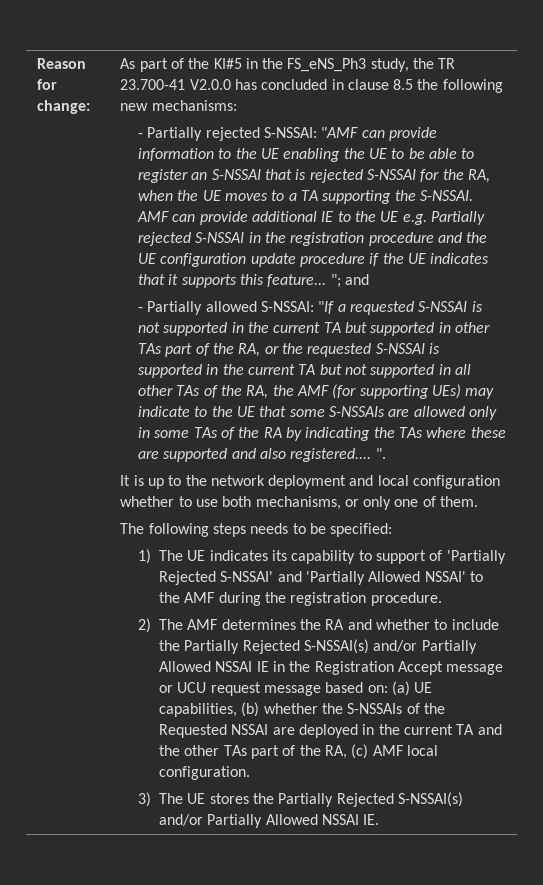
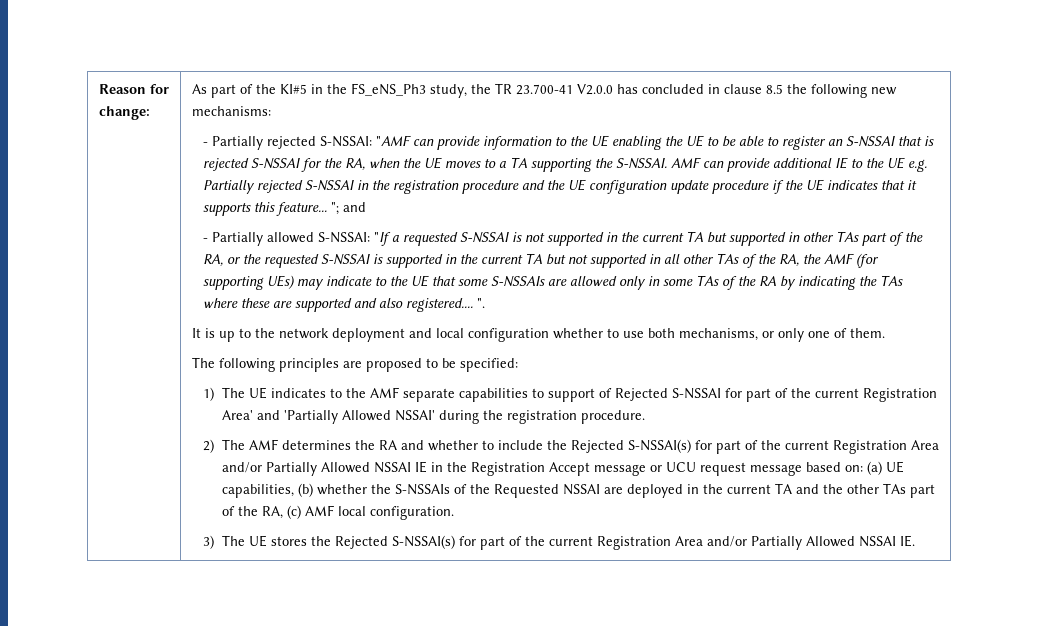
[212,523,289,537] steps needs -> [278,358,422,372] principles are proposed
[272,550,506,564] [159,571,274,585] its capability to support of 'Partially Rejected S-NSSAI' -> [329,387,937,402] [221,410,253,420] to the AMF separate capabilities to support of Rejected S-NSSAI for part of the current Registration Area'
[470,571,484,582] [159,592,215,603] to the AMF -> (435, 415) none
[184,639,370,654] Partially Rejected S-NSSAI(s) -> [570,439,939,454] Rejected S-NSSAI(s) for part of the current Registration Area
[278,792,464,807] Partially Rejected S-NSSAI(s) -> [334,535,703,550] Rejected S-NSSAI(s) for part of the current Registration Area

